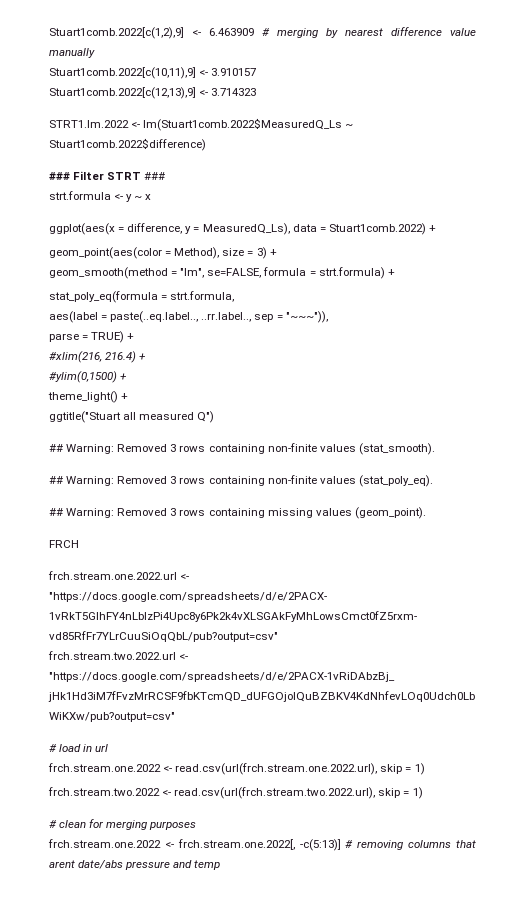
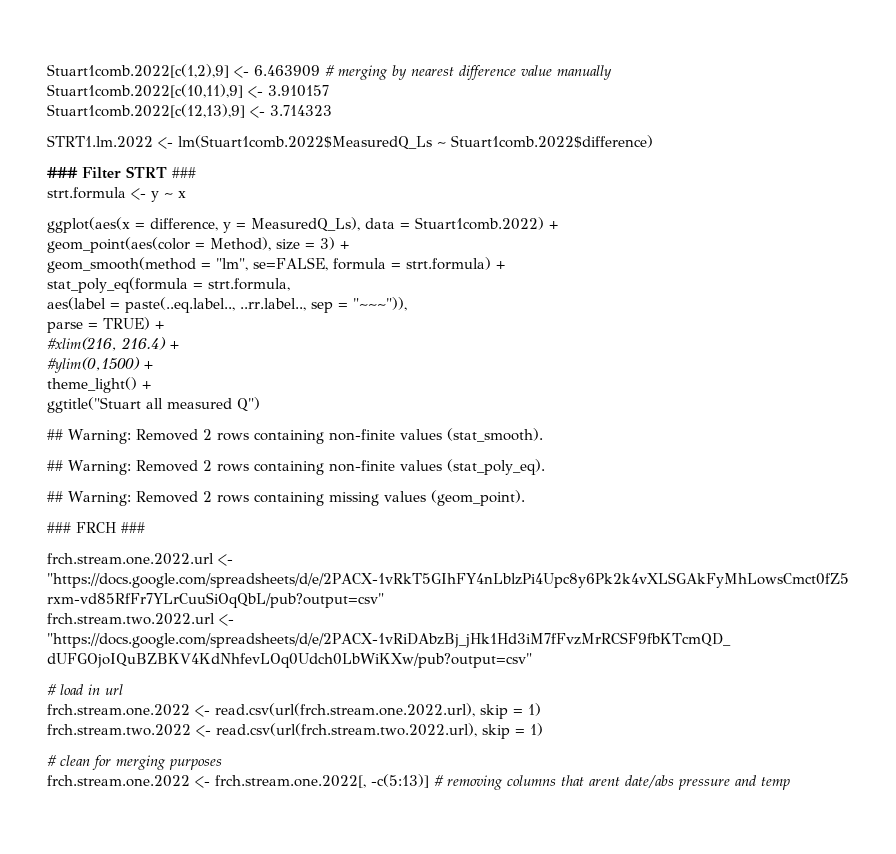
[170,444,177,452] 3 -> [202,429,212,440] 2
[170,476,177,484] 3 -> [202,460,212,471] 2
[170,508,177,516] 3 -> [202,491,212,502] 2
(426, 513) none -> [47,522,71,533] ###
(79, 544) none -> [121,522,145,533] ###

